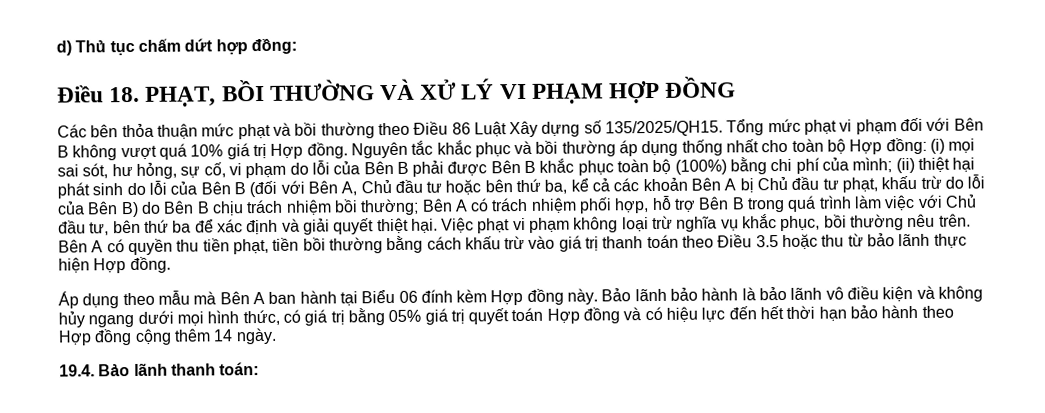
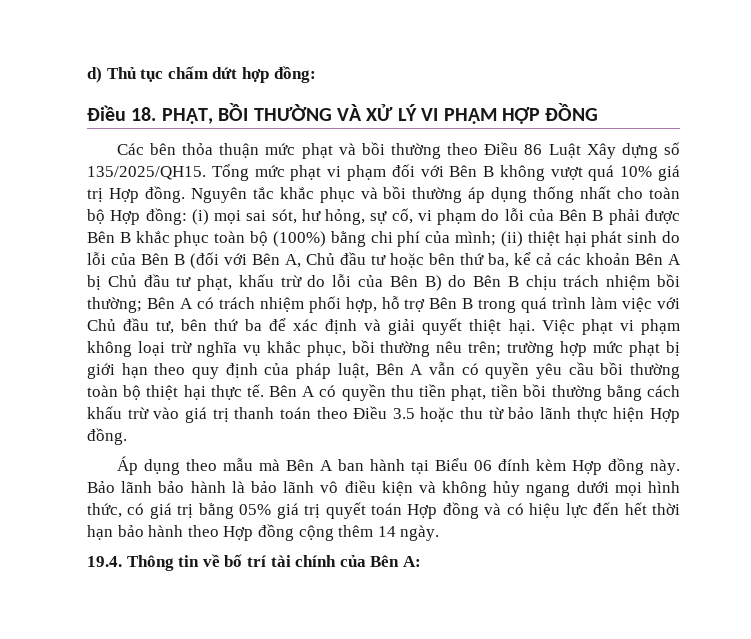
[938,213,971,227] trên. -> [468,341,680,357] [87,362,680,379] [87,384,264,400] trên; trường hợp mức phạt bị giới hạn theo quy định của pháp luật, Bên A vẫn có quyền yêu cầu bồi thường toàn bộ thiệt hại thực tế.
[98,362,260,377] Bảo lãnh thanh toán: -> [126,554,421,571] Thông tin về bố trí tài chính của Bên A:

